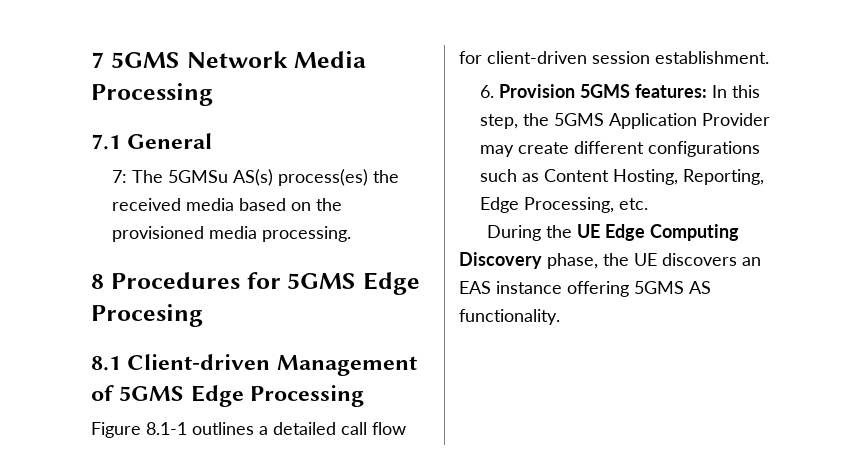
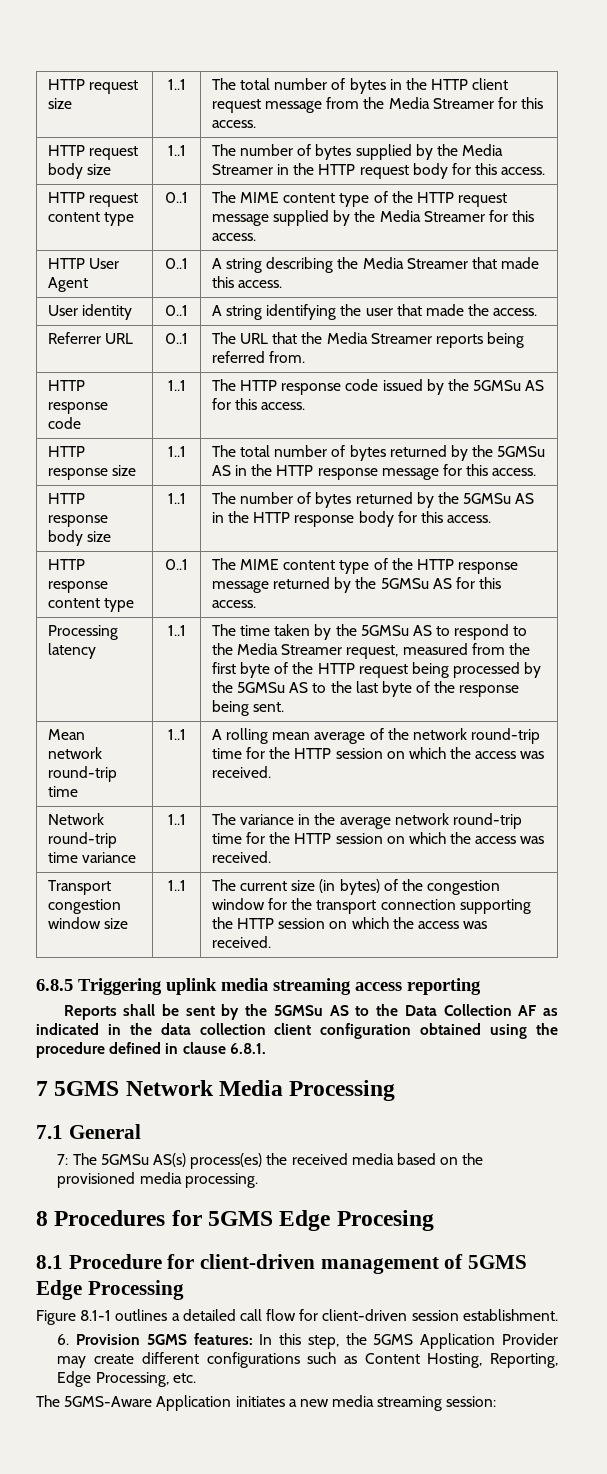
(91, 60) none -> [47,79,138,94] [47,98,72,109] [167,79,186,90] [211,78,509,94] [211,97,544,113] [211,120,256,128] [47,145,138,160] [47,163,111,179] [167,145,186,156] [211,144,504,160] [211,163,546,179] [47,192,138,207] [47,212,134,226] [165,192,188,203] [211,191,508,207] [211,210,535,226] [211,233,256,241] [47,258,119,269] [47,277,88,292] [165,258,188,269] [211,257,540,273] [211,276,282,288] [47,304,132,320] [165,305,188,316] [211,304,538,320] [47,332,133,344] [165,333,188,344] [211,332,525,348] [211,351,305,363] [47,380,85,391] [47,402,108,414] [47,417,81,429] [167,380,186,391] [211,379,545,395] [211,398,306,410] [47,446,85,457] [47,465,136,480] [167,446,186,457] [211,445,546,461] [211,464,537,480] [47,493,85,504] [47,515,108,527] [47,530,111,546] [167,493,186,504] [211,492,535,508] [211,511,492,527] [47,559,85,570] [47,581,108,593] [47,598,134,612] [165,559,188,570] [211,558,519,574] [211,577,502,593] [211,600,256,608] [47,625,118,640] [47,643,96,659] [167,625,186,636] [211,624,528,640] [211,643,530,659] [211,662,542,678] [211,681,520,697] [211,700,284,716] [47,729,85,740] [47,747,102,759] [47,766,117,782] [47,786,78,797] [167,729,186,740] [211,728,541,744] [211,747,545,759] [211,766,271,778] [47,813,104,825] [47,832,117,848] [47,852,136,863] [167,814,186,825] [211,813,522,829] [211,832,545,844] [211,851,271,863] [47,880,111,895] [47,899,121,914] [47,917,128,929] [167,880,186,891] [211,879,501,895] [211,898,531,914] [211,917,488,929] [211,936,271,948] [36,978,481,995] [63,1004,559,1020] [36,1023,559,1039] [36,1042,266,1058] HTTP request size | 1..1 | The total number of bytes in the HTTP client request message from the Media Streamer for this access. // HTTP request body size | 1..1 | The number of bytes supplied by the Media Streamer in the HTTP request body for this access. // HTTP request content type | 0..1 | The MIME content type of the HTTP request message supplied by the Media Streamer for this access. // HTTP User Agent | 0..1 | A string describing the Media Streamer that made this access. // User identity | 0..1 | A string identifying the user that made the access. // Referrer URL | 0..1 | The URL that the Media Streamer reports being referred from. // HTTP response code | 1..1 | The HTTP response code issued by the 5GMSu AS for this access. // HTTP response size | 1..1 | The total number of bytes returned by the 5GMSu AS in the HTTP response message for this access. // HTTP response body size | 1..1 | The number of bytes returned by the 5GMSu AS in the HTTP response body for this access. // HTTP response content type | 0..1 | The MIME content type of the HTTP response message returned by the 5GMSu AS for this access. // Processing latency | 1..1 | The time taken by the 5GMSu AS to respond to the Media Streamer request, measured from the first byte of the HTTP request being processed by the 5GMSu AS to the last byte of the response being sent. // Mean network round-trip time | 1..1 | A rolling mean average of the network round-trip time for the HTTP session on which the access was received. // Network round-trip time variance | 1..1 | The variance in the average network round-trip time for the HTTP session on which the access was received. // Transport congestion window size | 1..1 | The current size (in bytes) of the congestion window for the transport connection supporting the HTTP session on which the access was received. // 6.8.5 Triggering uplink media streaming access reporting // Reports shall be sent by the 5GMSu AS to the Data Collection AF as indicated in the data collection client configuration obtained using the procedure defined in clause 6.8.1. //
[127,354,417,376] Client-driven Management -> [68,1254,439,1274] Procedure for client-driven management
[487,224,740,241] [459,252,761,269] [459,281,711,297] [459,309,560,325] During the UE Edge Computing Discovery phase, the UE discovers an EAS instance offering 5GMS AS functionality. -> [36,1395,497,1411] The 5GMS-Aware Application initiates a new media streaming session:

